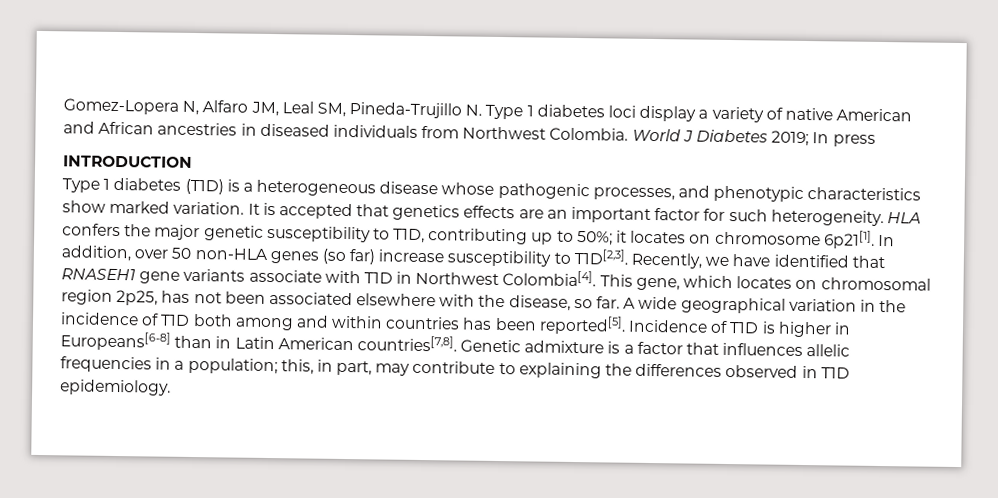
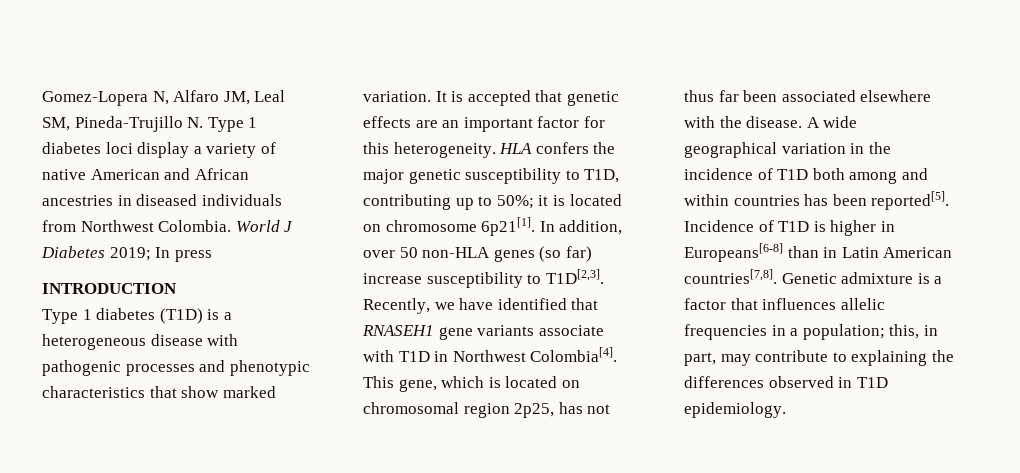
[441,182,675,201] whose pathogenic processes, -> [207,334,239,346] [42,360,195,376] with pathogenic processes
(922, 194) none -> [149,386,177,398] that
[392,204,461,221] genetics -> [566,91,619,106] genetic
[728,209,768,222] such -> [363,142,389,154] this
[630,230,687,244] locates -> [552,194,622,206] is located
[736,276,793,289] locates -> [488,376,558,388] is located
(222, 298) none -> [684,90,739,102] thus far
[508,295,621,311] disease, so far. -> [746,116,803,128] disease.

